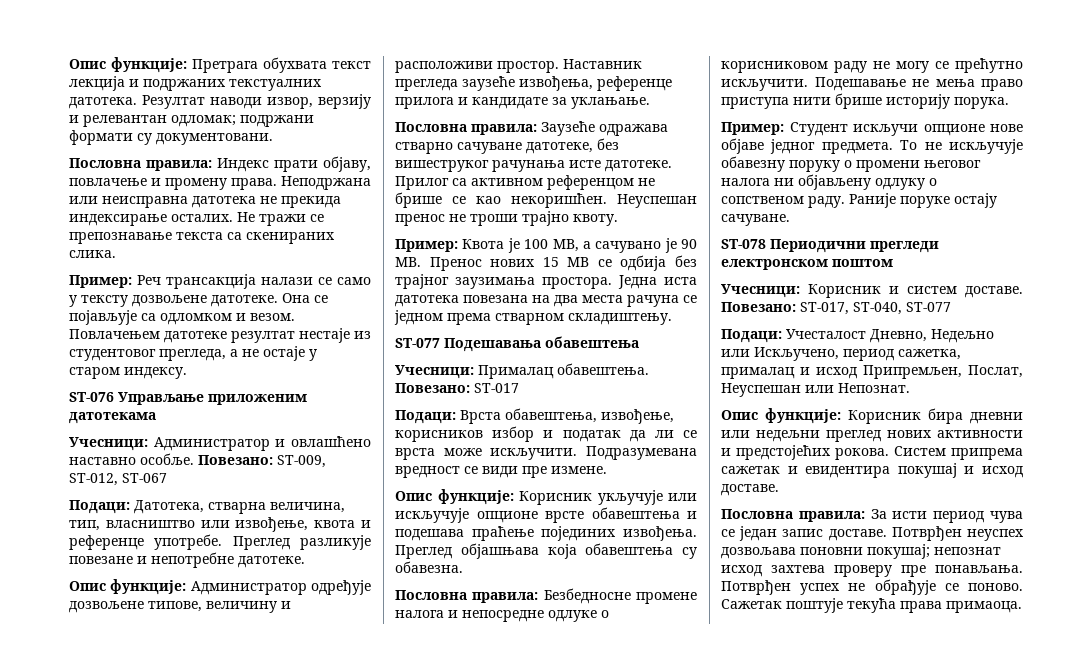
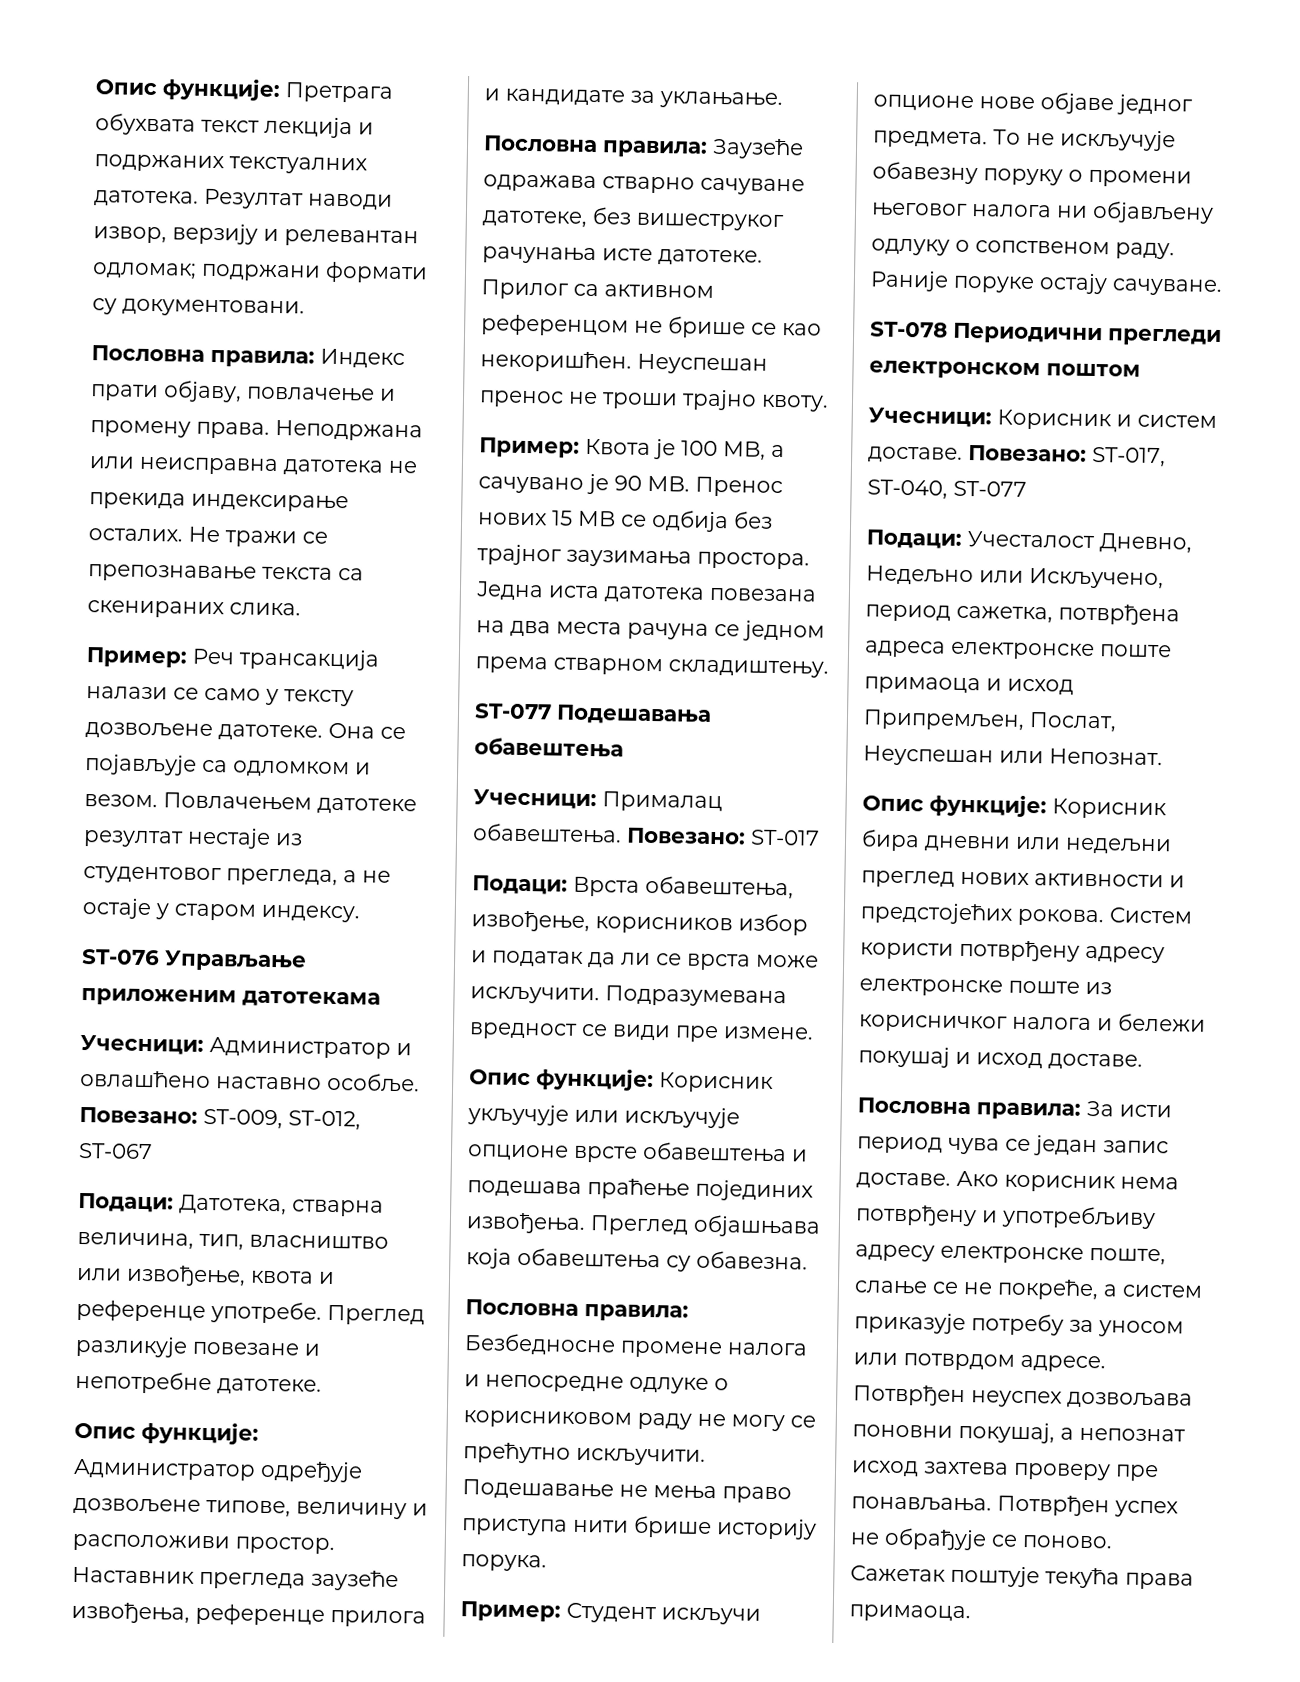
[721,367,795,379] прималац -> [1058,603,1180,626] [864,640,1172,661] [864,676,981,695] потврђена адреса електронске поште примаоца
[951,448,1023,460] [721,466,891,478] припрема сажетак и евидентира -> [860,939,1165,964] [859,978,1112,997] [859,1013,1206,1033] користи потврђену адресу електронске поште из корисничког налога и бележи
(887, 535) none -> [956,1170,1179,1193] [855,1204,1156,1230] [855,1244,1166,1266] [854,1278,1203,1301] [854,1312,1184,1338] [853,1352,1106,1373] Ако корисник нема потврђену и употребљиву адресу електронске поште, слање се не покреће, а систем приказује потребу за уносом или потврдом адресе.
[867,544,930,559] покушај; -> [958,1421,1074,1444] покушај, а

